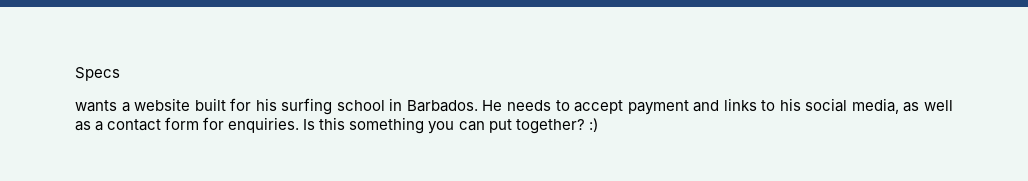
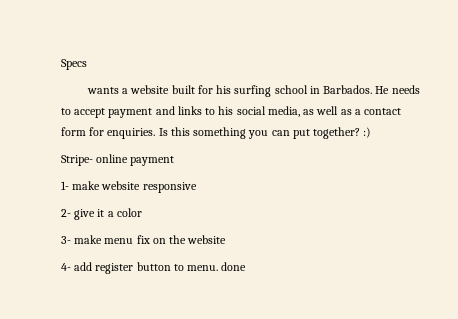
(598, 125) none -> [61,154,175,166] [61,181,197,193] [61,208,142,220] [61,235,227,244] [61,262,247,274] // Stripe- online payment // 1- make website responsive // 2- give it a color // 3- make menu fix on the website // 4- add register button to menu. done

